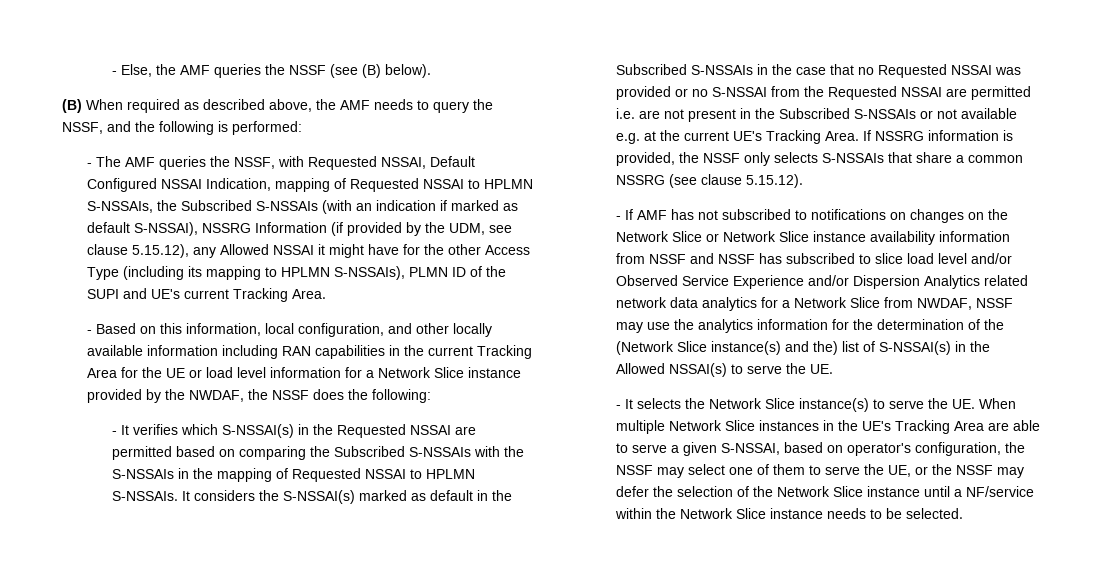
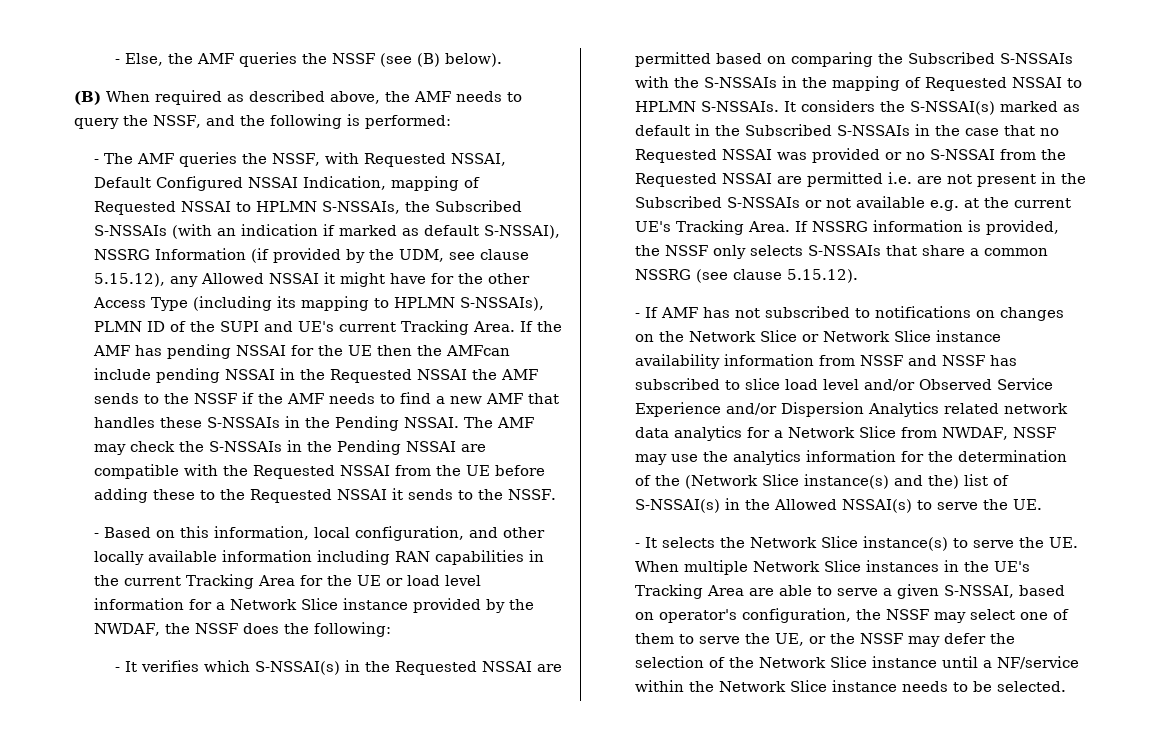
(327, 294) none -> [520,321,563,332] [93,344,511,359] [94,368,539,383] [94,392,560,404] [94,416,535,431] [94,440,487,455] [94,464,546,479] [94,488,557,503] If the AMF has pending NSSAI for the UE then the AMFcan include pending NSSAI in the Requested NSSAI the AMF sends to the NSSF if the AMF needs to find a new AMF that handles these S-NSSAIs in the Pending NSSAI. The AMF may check the S-NSSAIs in the Pending NSSAI are compatible with the Requested NSSAI from the UE before adding these to the Requested NSSAI it sends to the NSSF.

